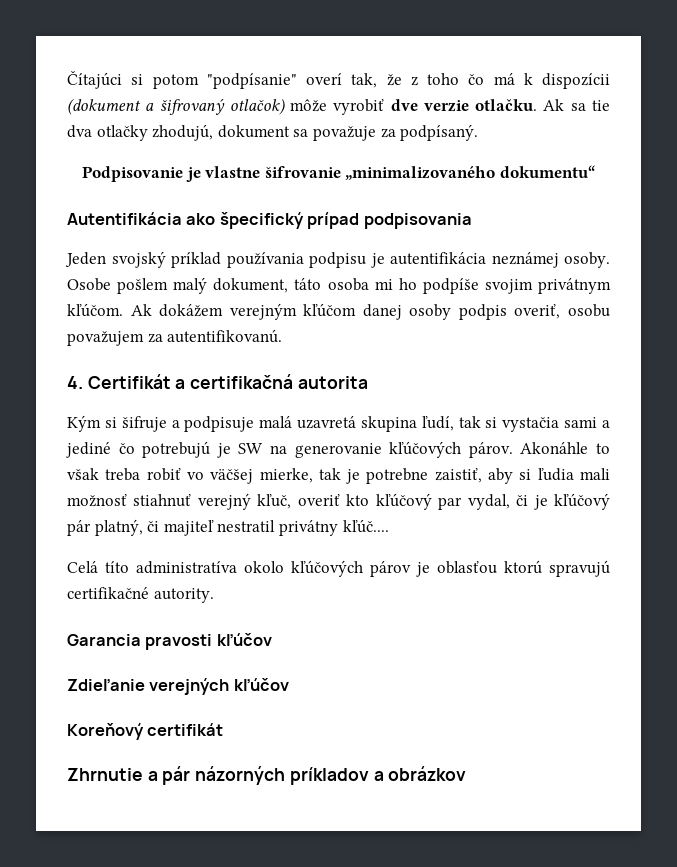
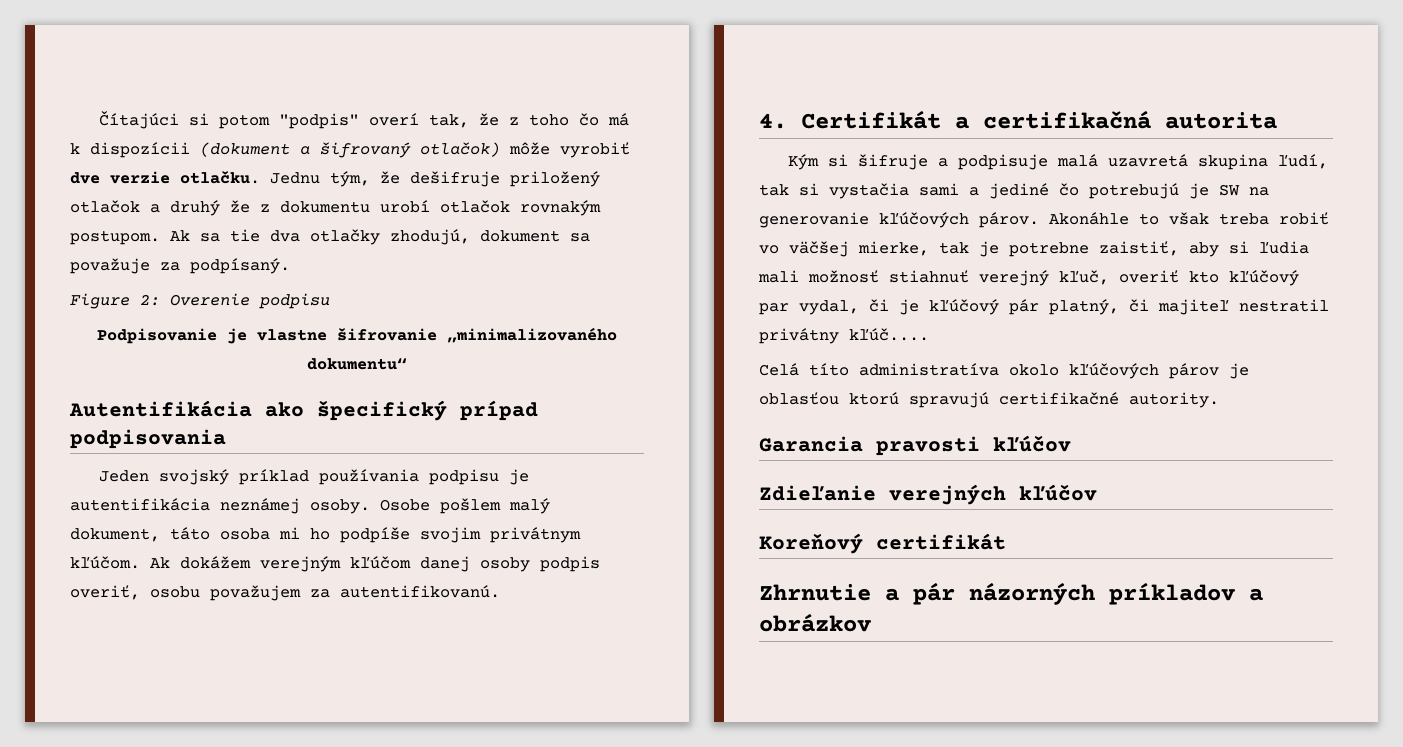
[206,73,297,89] "podpísanie" -> [279,113,360,129] "podpis"
(538, 105) none -> [270,171,600,187] [70,200,601,216] [70,230,160,245] Jednu tým, že dešifruje priložený otlačok a druhý že z dokumentu urobí otlačok rovnakým postupom.
(479, 132) none -> [70,293,330,309] // Figure 2: Overenie podpisu

